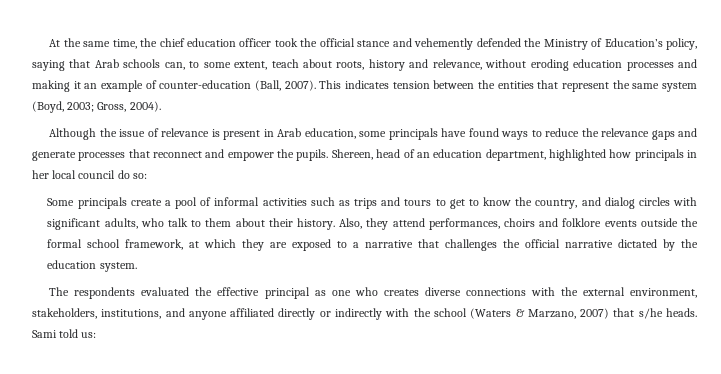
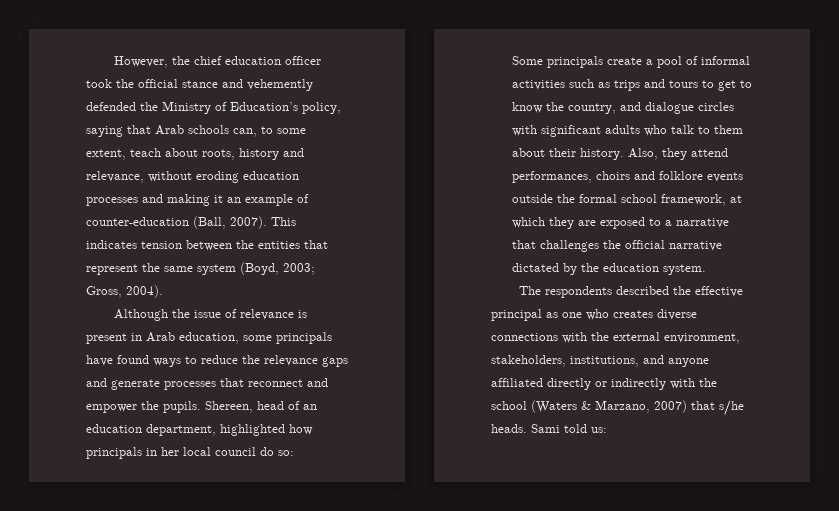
[49,38,137,49] At the same time, -> [113,56,168,68] However,
[604,197,635,209] dialog -> [645,102,695,114] dialogue
[104,218,138,229] adults, -> [605,125,641,134] adults
[141,287,190,296] evaluated -> [615,286,669,295] described

